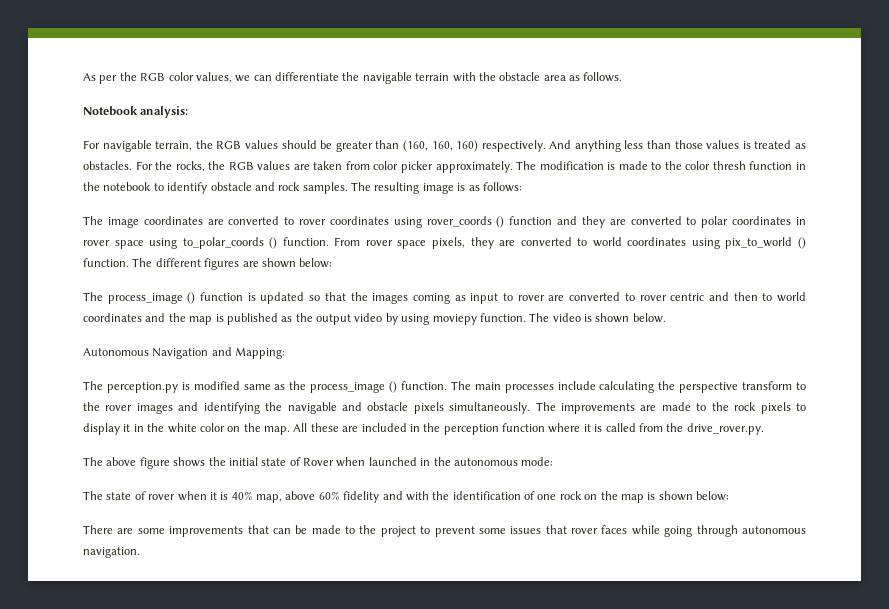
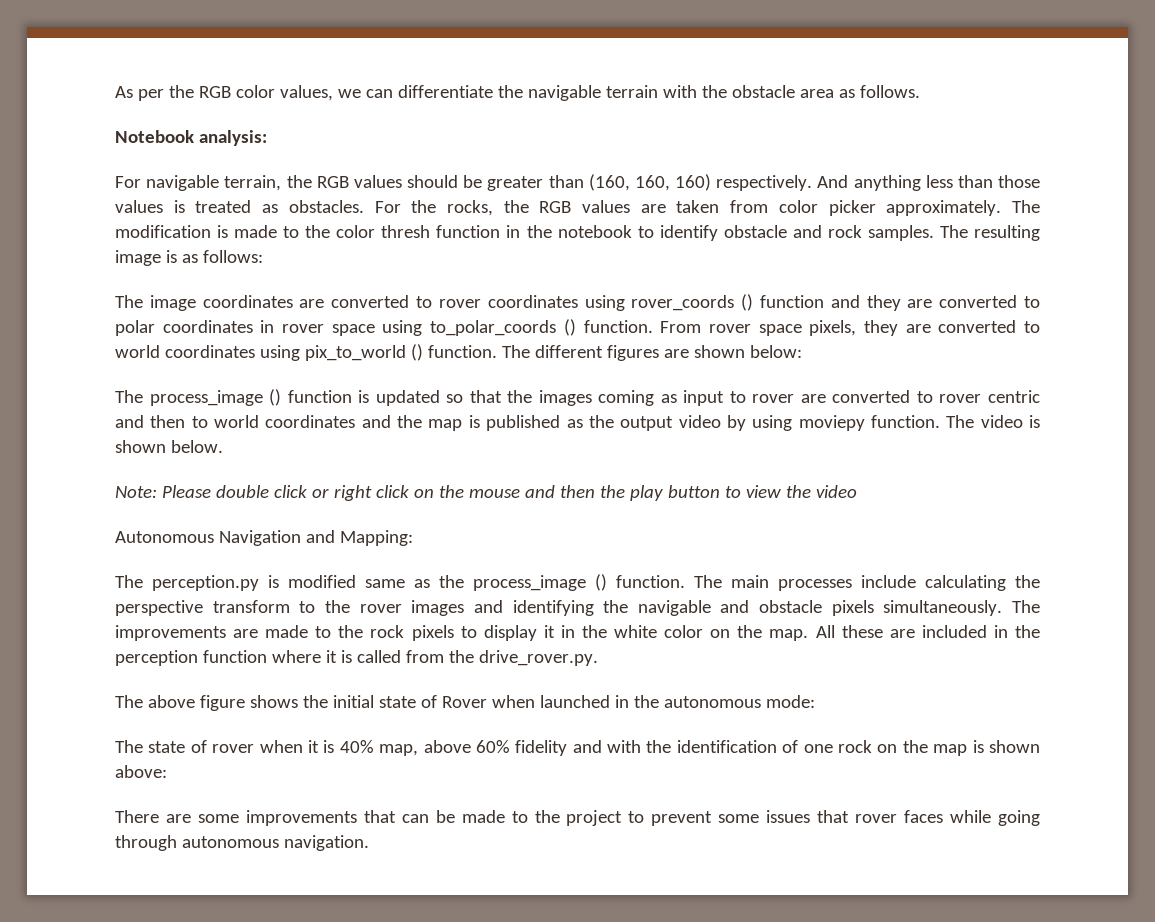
(666, 318) none -> [115,485,857,501] // Note: Please double click or right click on the mouse and then the play button to view the video
[696,491,729,501] below: -> [115,765,167,778] above:

